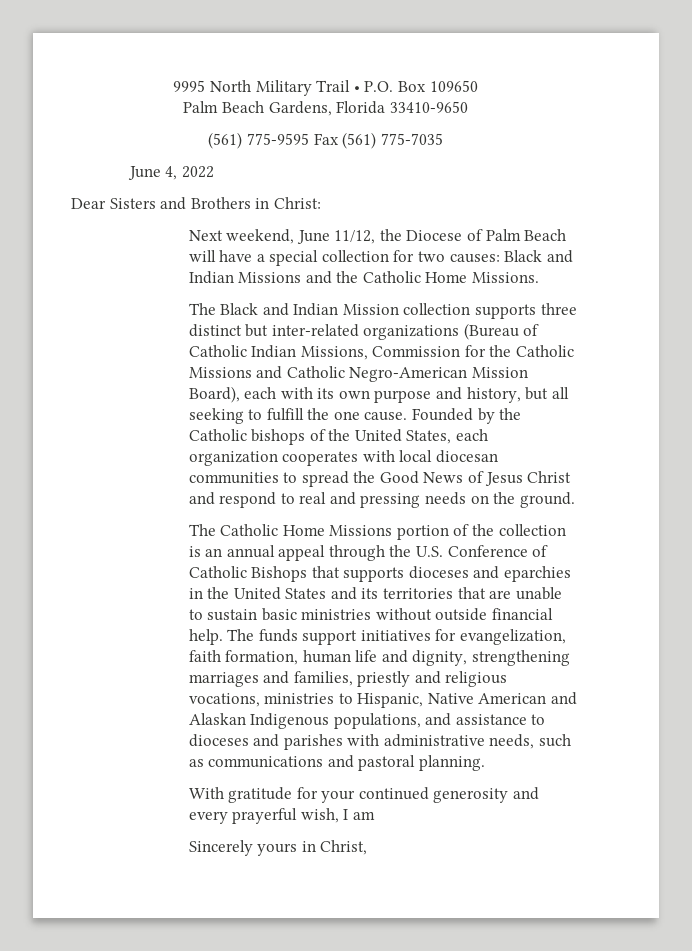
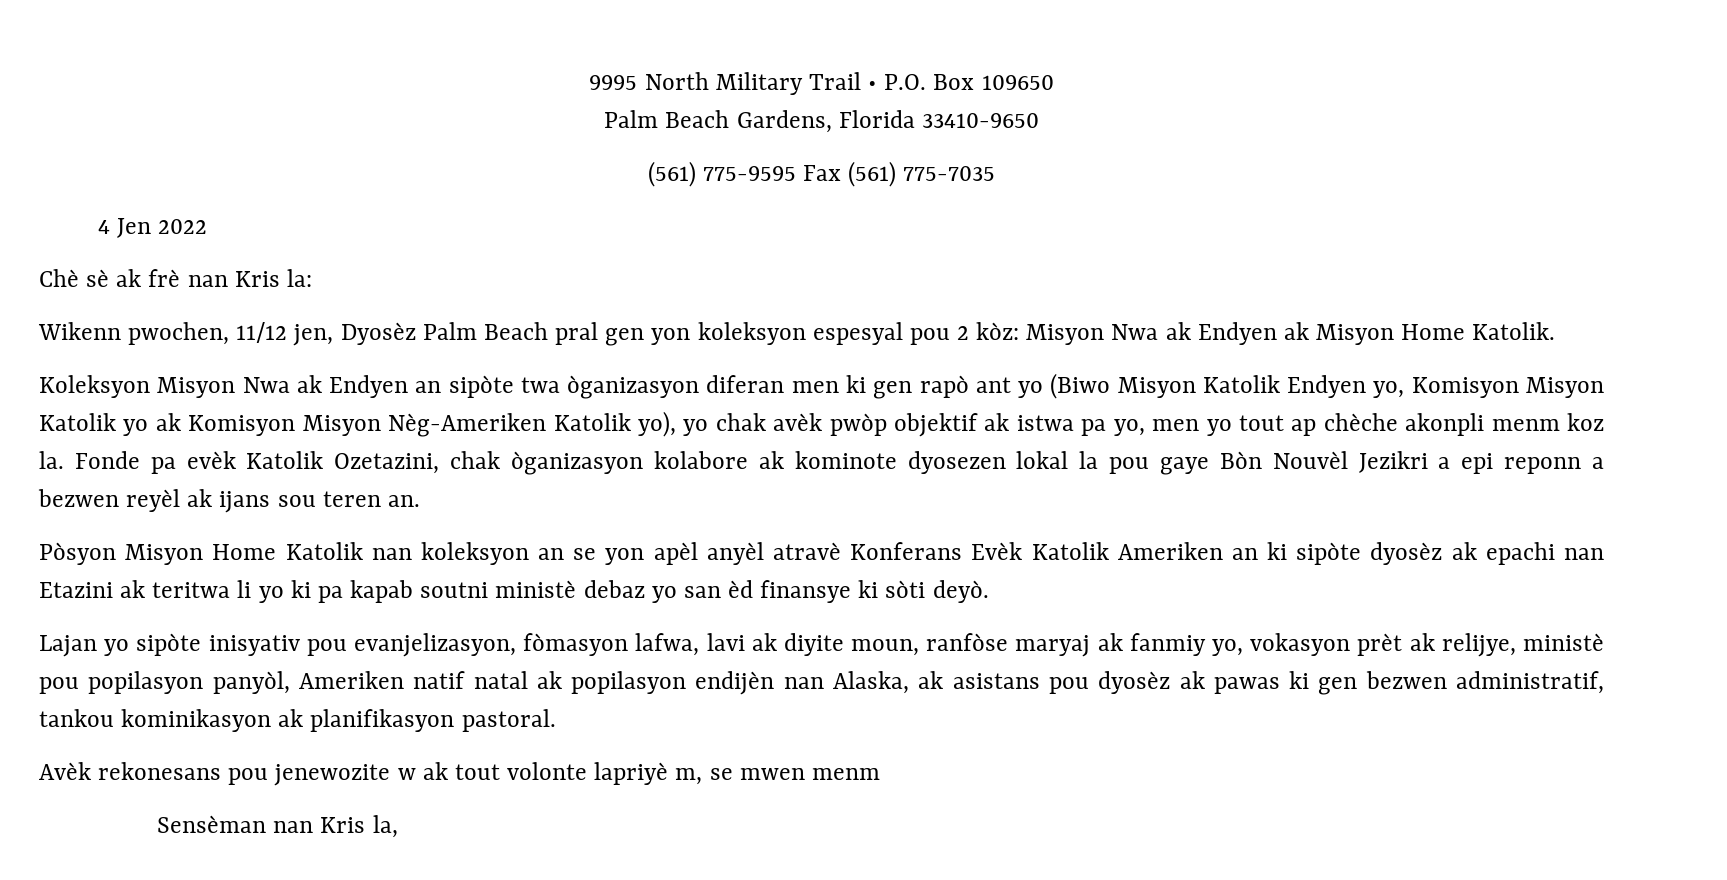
[127,166,178,180] June 4, -> [98,218,152,238] 4 Jen
[71,197,321,210] [188,229,567,244] [188,250,573,266] [188,271,540,284] [188,303,577,319] [188,323,540,340] [188,345,575,360] [188,366,528,382] [188,386,569,403] [188,408,522,424] [188,429,489,445] [188,450,498,466] [188,471,572,487] [188,492,575,508] [188,524,566,540] [188,545,549,561] [188,566,572,582] [188,587,562,600] [188,608,554,621] [188,629,567,645] [188,650,571,666] [188,671,508,687] [188,692,578,708] [188,713,546,729] [188,734,572,750] [188,755,485,771] [188,787,540,803] [188,808,375,824] [188,840,368,856] Dear Sisters and Brothers in Christ: // Next weekend, June 11/12, the Diocese of Palm Beach will have a special collection for two causes: Black and Indian Missions and the Catholic Home Missions. // The Black and Indian Mission collection supports three distinct but inter-related organizations (Bureau of Catholic Indian Missions, Commission for the Catholic Missions and Catholic Negro-American Mission Board), each with its own purpose and history, but all seeking to fulfill the one cause. Founded by the Catholic bishops of the United States, each organization cooperates with local diocesan communities to spread the Good News of Jesus Christ and respond to real and pressing needs on the ground. // The Catholic Home Missions portion of the collection is an annual appeal through the U.S. Conference of Catholic Bishops that supports dioceses and eparchies in the United States and its territories that are unable to sustain basic ministries without outside financial help. The funds support initiatives for evangelization, faith formation, human life and dignity, strengthening marriages and families, priestly and religious vocations, ministries to Hispanic, Native American and Alaskan Indigenous populations, and assistance to dioceses and parishes with administrative needs, such as communications and pastoral planning. // With gratitude for your continued generosity and every prayerful wish, I am // Sincerely yours in Christ, -> [39,269,312,287] [38,322,1556,346] [39,373,1604,399] [39,411,1605,437] [39,451,1604,475] [38,489,420,513] [39,542,1604,565] [39,580,989,603] [39,633,1604,657] [39,671,1604,695] [39,709,556,732] [39,762,880,786] [157,815,398,838] Chè sè ak frè nan Kris la: // Wikenn pwochen, 11/12 jen, Dyosèz Palm Beach pral gen yon koleksyon espesyal pou 2 kòz: Misyon Nwa ak Endyen ak Misyon Home Katolik. // Koleksyon Misyon Nwa ak Endyen an sipòte twa òganizasyon diferan men ki gen rapò ant yo (Biwo Misyon Katolik Endyen yo, Komisyon Misyon Katolik yo ak Komisyon Misyon Nèg-Ameriken Katolik yo), yo chak avèk pwòp objektif ak istwa pa yo, men yo tout ap chèche akonpli menm koz la. Fonde pa evèk Katolik Ozetazini, chak òganizasyon kolabore ak kominote dyosezen lokal la pou gaye Bòn Nouvèl Jezikri a epi reponn a bezwen reyèl ak ijans sou teren an. // Pòsyon Misyon Home Katolik nan koleksyon an se yon apèl anyèl atravè Konferans Evèk Katolik Ameriken an ki sipòte dyosèz ak epachi nan Etazini ak teritwa li yo ki pa kapab soutni ministè debaz yo san èd finansye ki sòti deyò. // Lajan yo sipòte inisyativ pou evanjelizasyon, fòmasyon lafwa, lavi ak diyite moun, ranfòse maryaj ak fanmiy yo, vokasyon prèt ak relijye, ministè pou popilasyon panyòl, Ameriken natif natal ak popilasyon endijèn nan Alaska, ak asistans pou dyosèz ak pawas ki gen bezwen administratif, tankou kominikasyon ak planifikasyon pastoral. // Avèk rekonesans pou jenewozite w ak tout volonte lapriyè m, se mwen menm // Sensèman nan Kris la,

